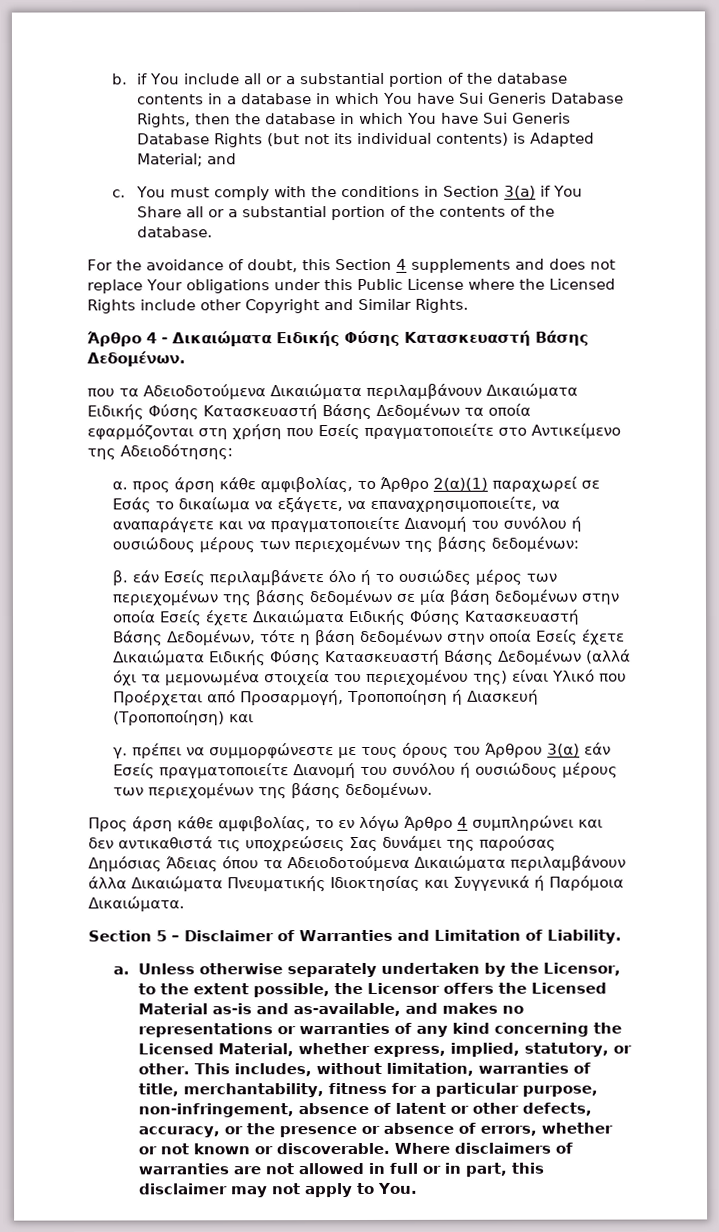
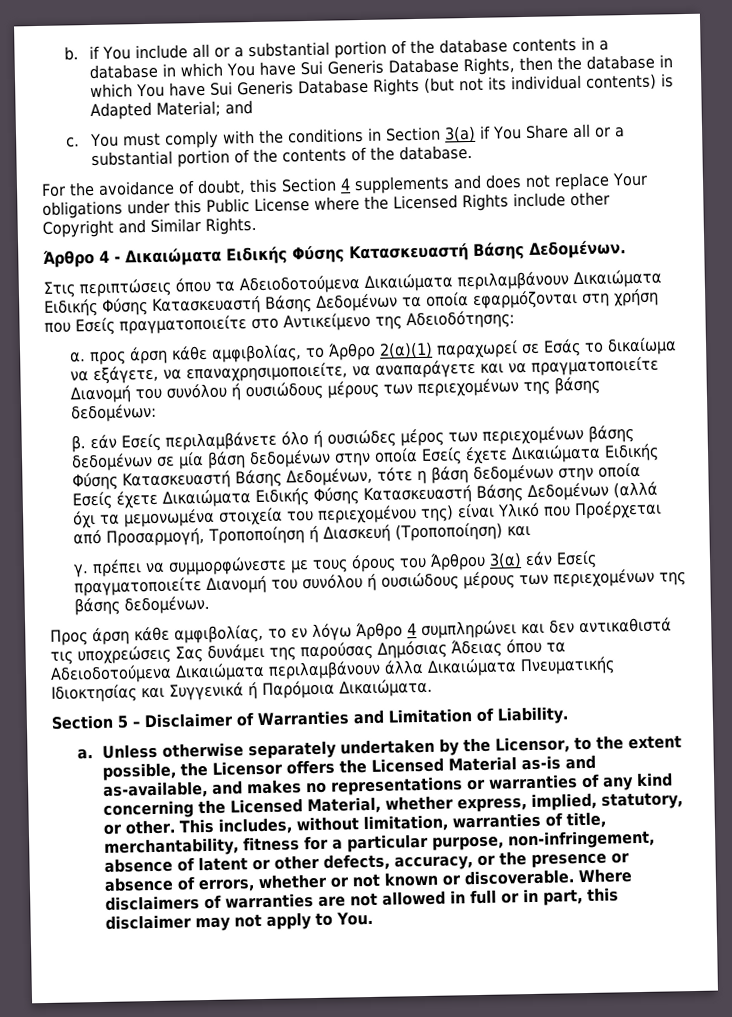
[87,388,115,397] που -> [43,277,211,298] Στις περιπτώσεις όπου
[375,573,395,582] το -> (323, 439) none
[222,594,252,606] της -> (584, 435) none

